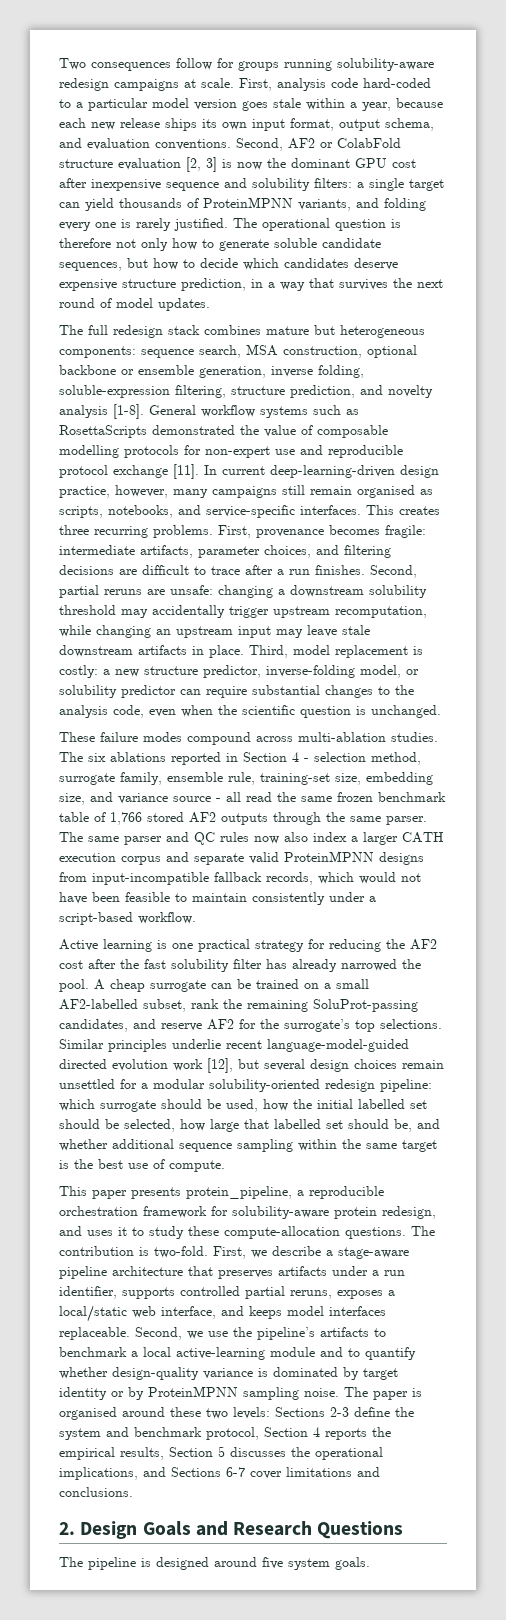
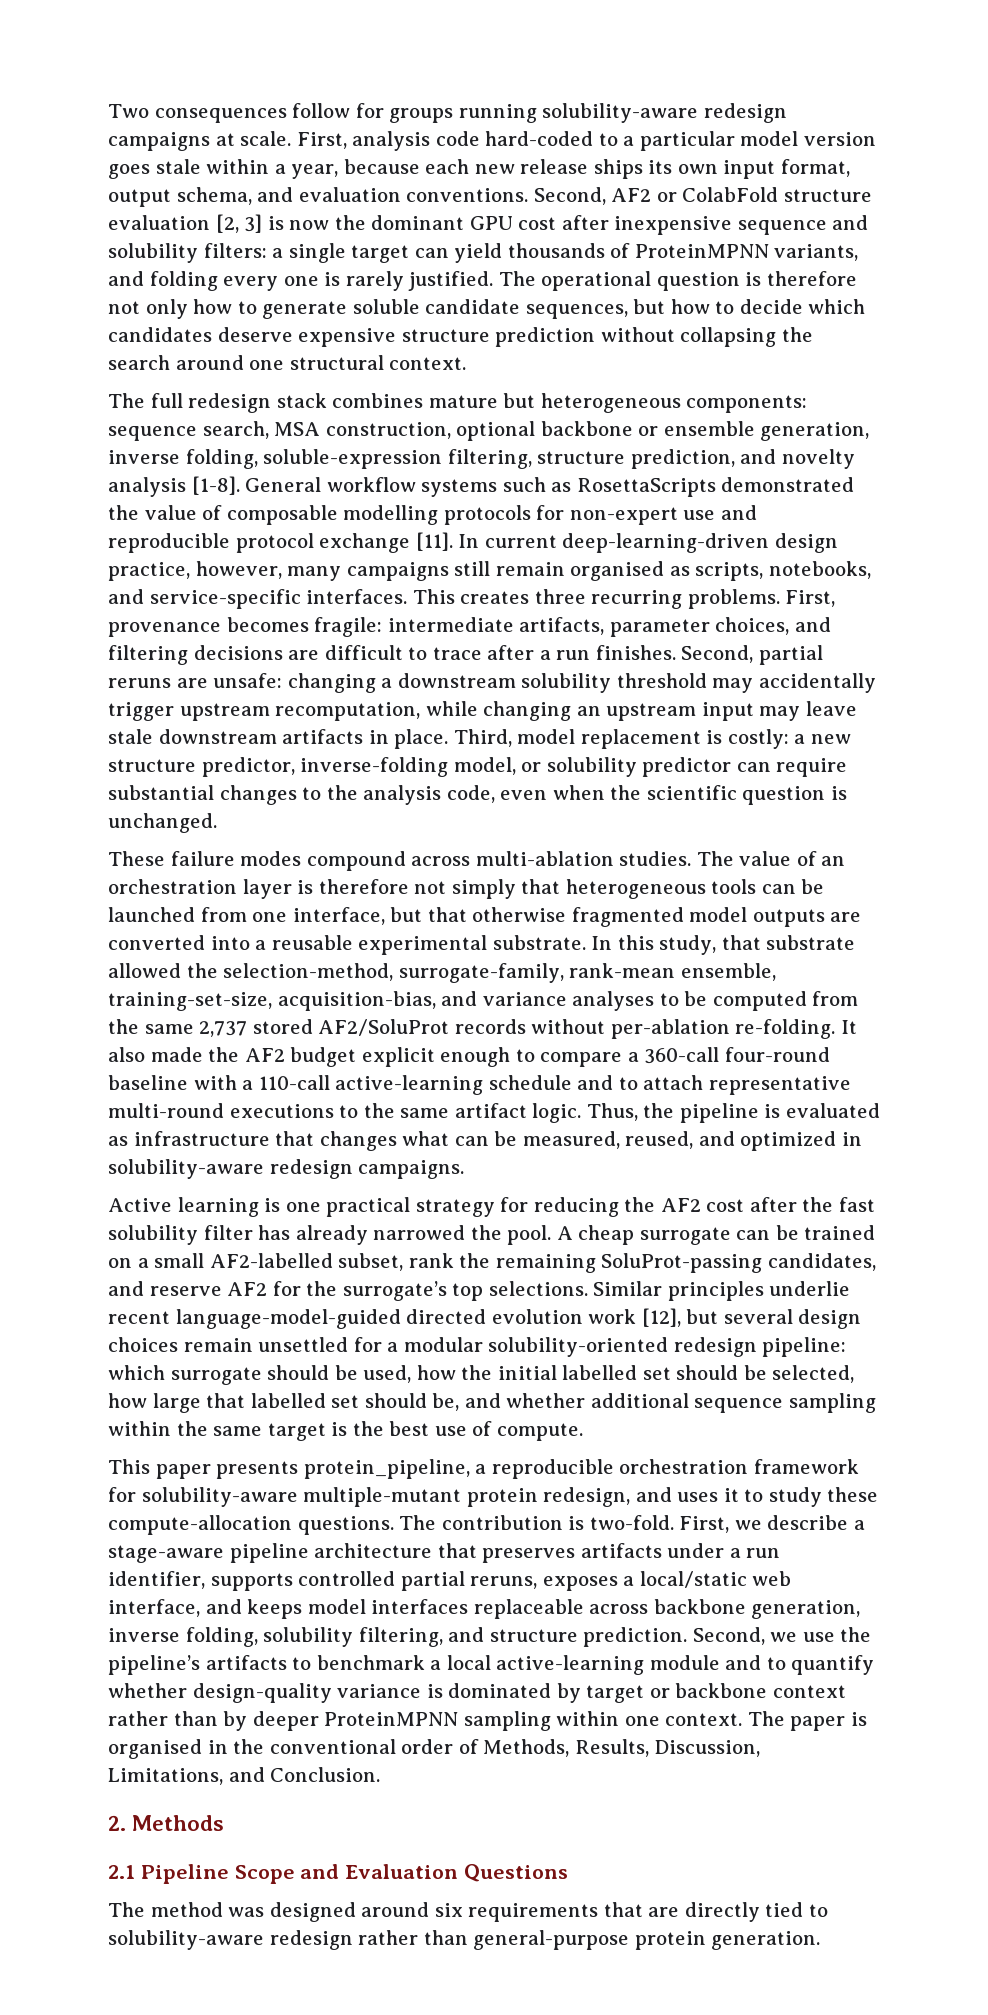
[181,278,443,291] [59,298,210,311] prediction, in a way that survives the next round of model updates. -> [495,327,813,347] [108,355,467,370] prediction without collapsing the search around one structural context.
[88,752,421,765] [59,772,433,785] [59,792,446,805] [59,812,427,825] [59,832,444,845] [59,851,424,865] [59,872,421,885] [59,892,376,905] [59,912,196,925] six ablations reported in Section 4 - selection method, surrogate family, ensemble rule, training-set size, embedding size, and variance source - all read the same frozen benchmark table of 1,766 stored AF2 outputs through the same parser. The same parser and QC rules now also index a larger CATH execution corpus and separate valid ProteinMPNN designs from input-incompatible fallback records, which would not have been feasible to maintain consistently under a script-based workflow. -> [739,851,846,866] [108,879,825,899] [108,907,862,927] [108,935,856,955] [108,963,776,983] [108,991,859,1011] [108,1019,857,1039] [108,1047,830,1067] [108,1075,851,1095] [108,1103,880,1123] [108,1131,862,1151] [108,1159,465,1179] value of an orchestration layer is therefore not simply that heterogeneous tools can be launched from one interface, but that otherwise fragmented model outputs are converted into a reusable experimental substrate. In this study, that substrate allowed the selection-method, surrogate-family, rank-mean ensemble, training-set-size, acquisition-bias, and variance analyses to be computed from the same 2,737 stored AF2/SoluProt records without per-ablation re-folding. It also made the AF2 budget explicit enough to compare a 360-call four-round baseline with a 110-call active-learning schedule and to attach representative multi-round executions to the same artifact logic. Thus, the pipeline is evaluated as infrastructure that changes what can be measured, reused, and optimized in solubility-aware redesign campaigns.
(329, 1212) none -> [303,1487,462,1507] multiple-mutant
[59,1327,130,1340] replaceable. -> [473,1599,861,1619] [108,1627,688,1647] replaceable across backbone generation, inverse folding, solubility filtering, and structure prediction.
[59,1386,422,1400] [59,1407,414,1420] [59,1427,391,1440] [59,1446,383,1460] [59,1467,380,1480] [59,1487,133,1497] [59,1521,404,1539] [59,1557,370,1570] identity or by ProteinMPNN sampling noise. The paper is organised around these two levels: Sections 2-3 define the system and benchmark protocol, Section 4 reports the empirical results, Section 5 discusses the operational implications, and Sections 6-7 cover limitations and conclusions. // 2. Design Goals and Research Questions // The pipeline is designed around five system goals. -> [649,1683,846,1698] [108,1711,867,1731] [108,1739,761,1759] [108,1767,381,1785] [108,1815,225,1831] [108,1864,569,1884] [108,1902,828,1922] [108,1930,821,1950] or backbone context rather than by deeper ProteinMPNN sampling within one context. The paper is organised in the conventional order of Methods, Results, Discussion, Limitations, and Conclusion. // 2. Methods // 2.1 Pipeline Scope and Evaluation Questions // The method was designed around six requirements that are directly tied to solubility-aware redesign rather than general-purpose protein generation.

